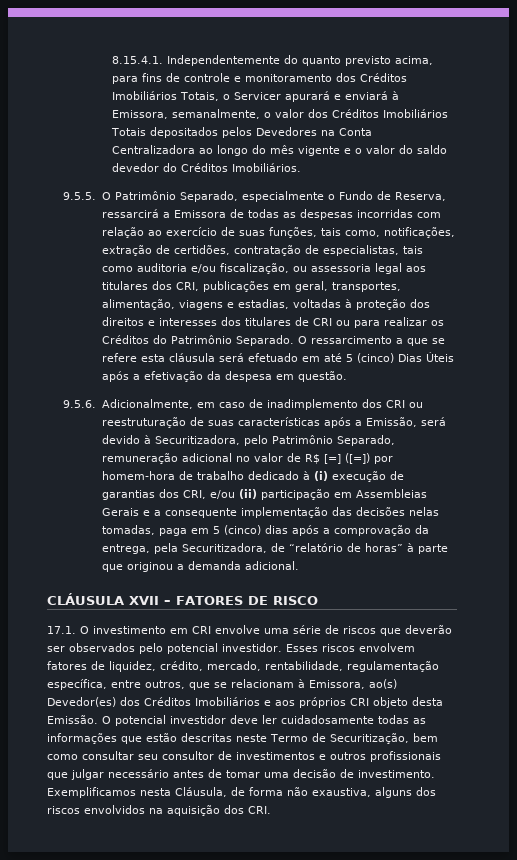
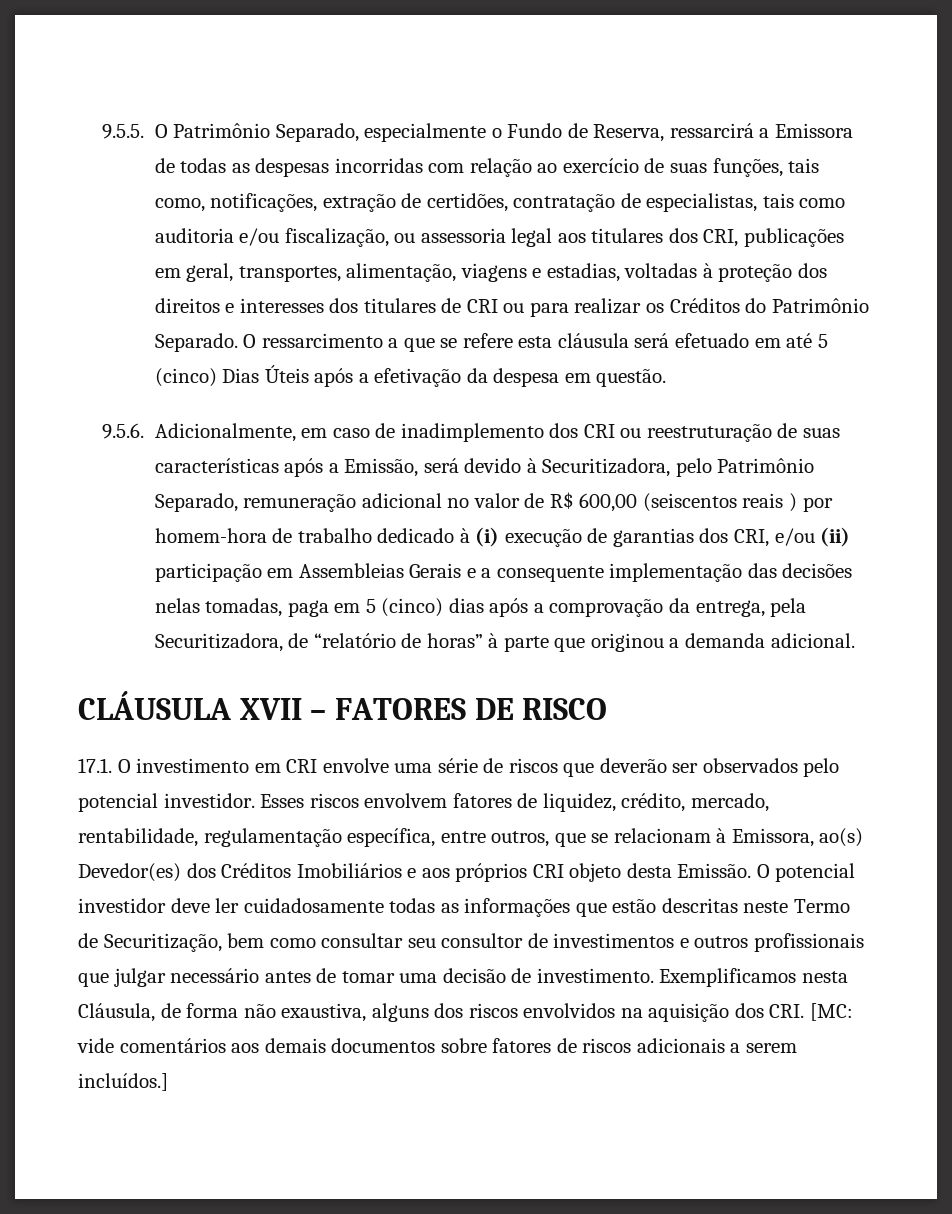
[111,55,433,66] [111,73,407,84] [111,91,399,102] [111,109,448,119] [110,127,372,138] [111,145,447,156] [111,163,301,172] 8.15.4.1. Independentemente do quanto previsto acima, para fins de controle e monitoramento dos Créditos Imobiliários Totais, o Servicer apurará e enviará à Emissora, semanalmente, o valor dos Créditos Imobiliários Totais depositados pelos Devedores na Conta Centralizadora ao longo do mês vigente e o valor do saldo devedor do Créditos Imobiliários. // -> (102, 131) none
[323,453,370,464] [=] ([=]) -> [579,493,798,512] 600,00 (seiscentos reais )
(271, 810) none -> [809,1003,853,1021] [77,1038,797,1053] [78,1073,168,1091] [MC: vide comentários aos demais documentos sobre fatores de riscos adicionais a serem incluídos.]

